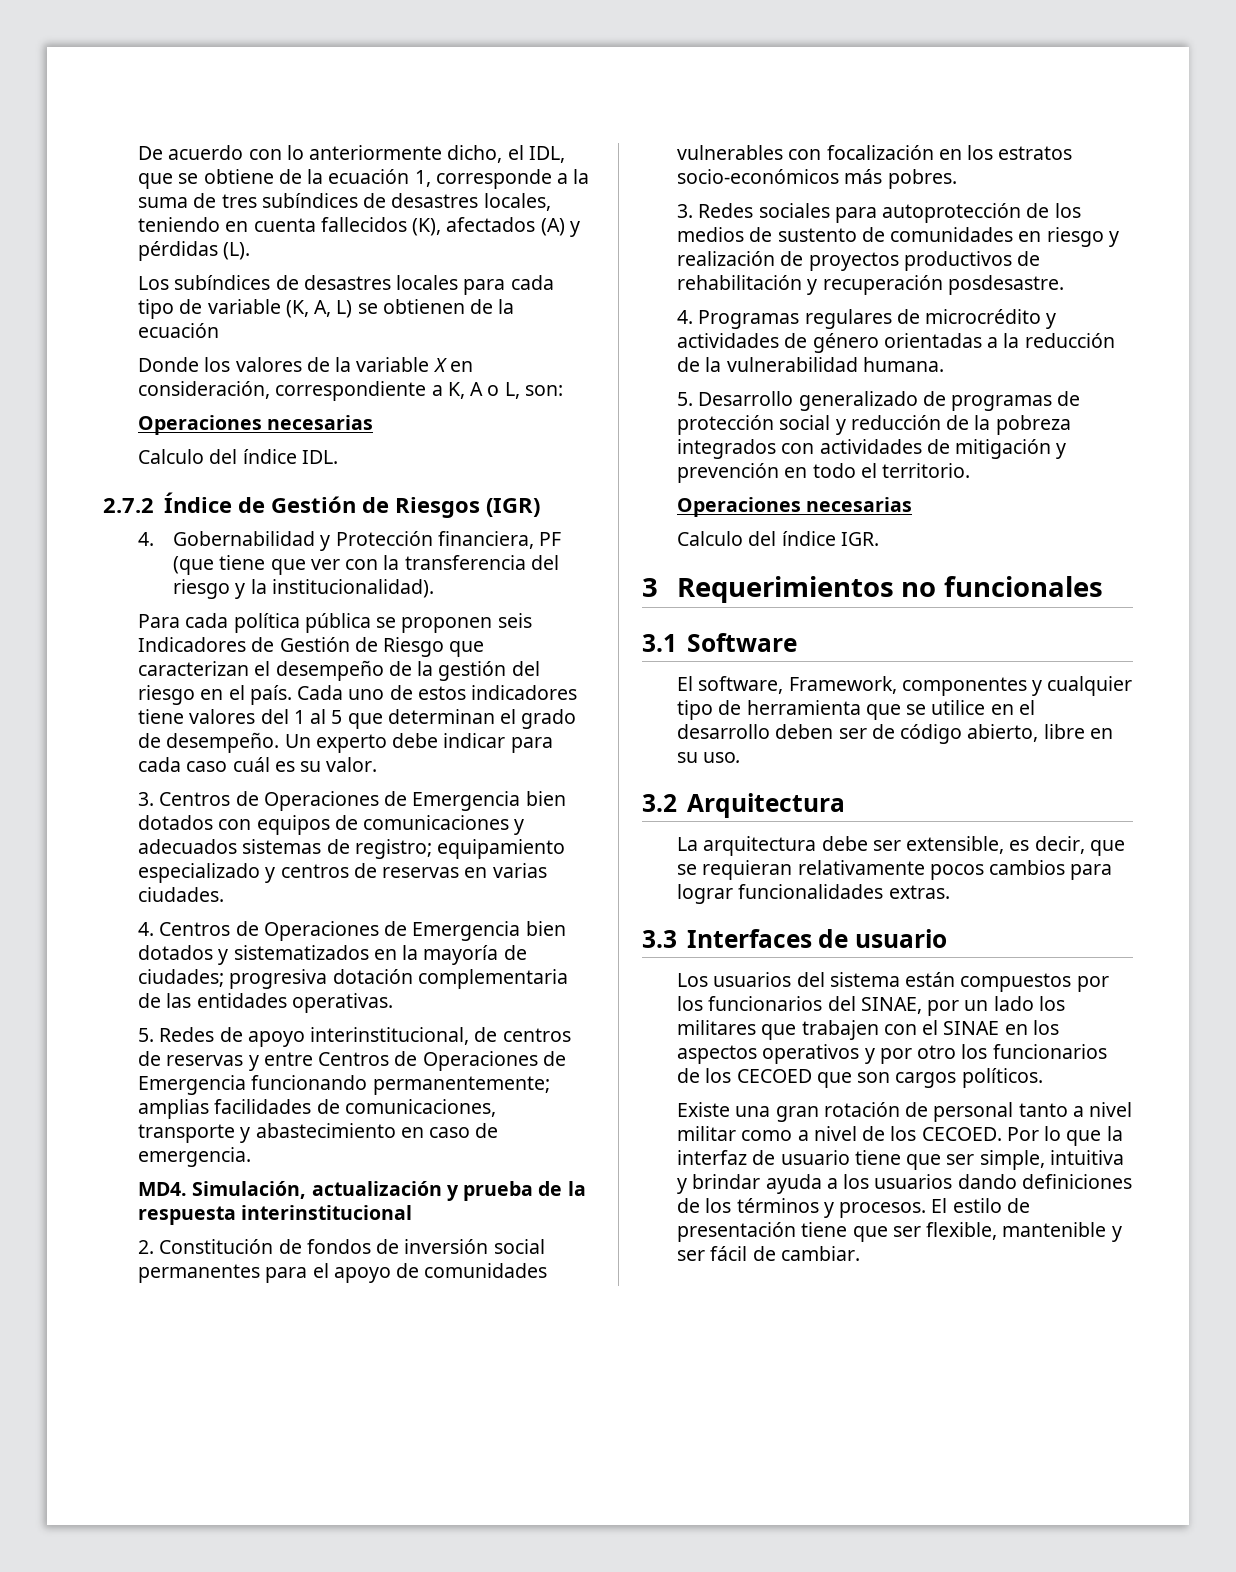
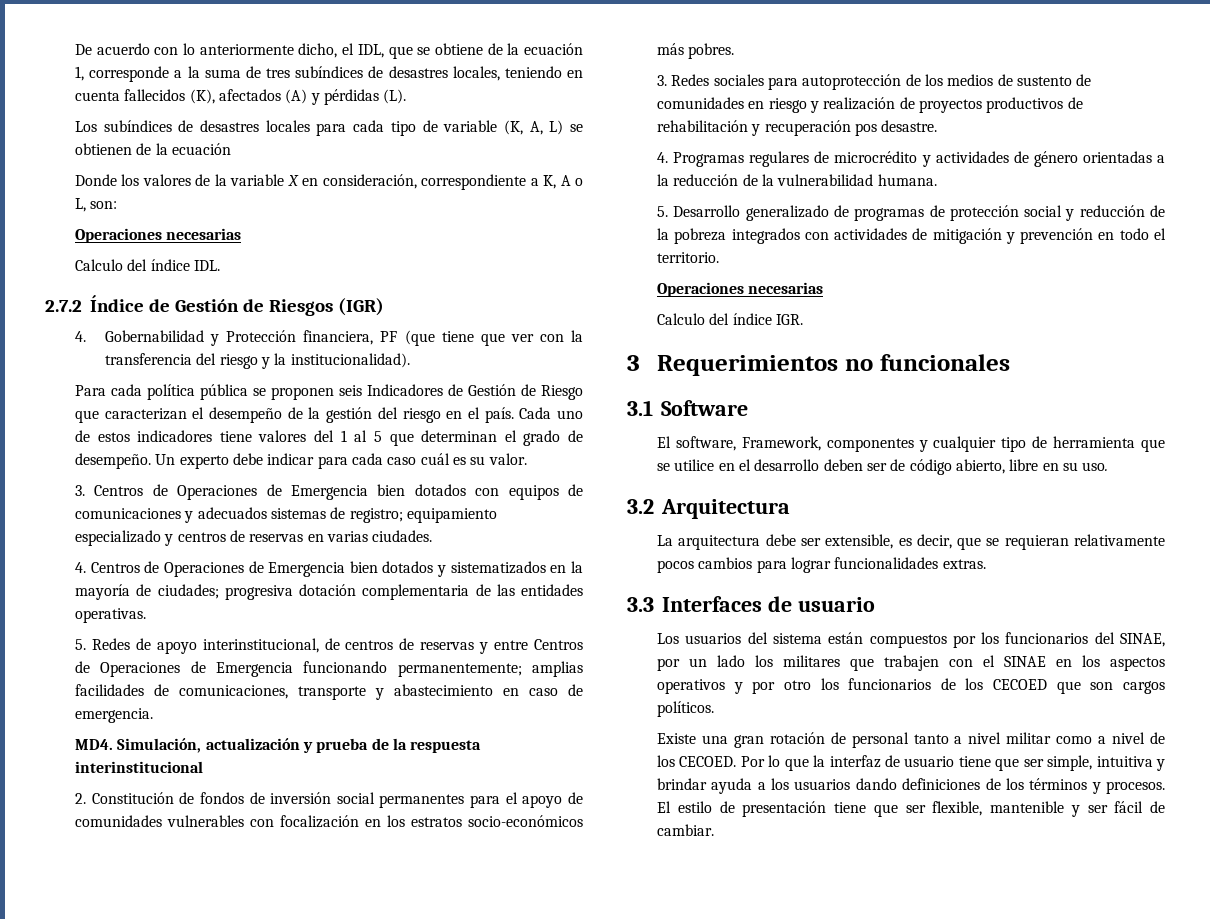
[947,275,1064,295] posdesastre. -> [854,120,938,136] pos desastre.

